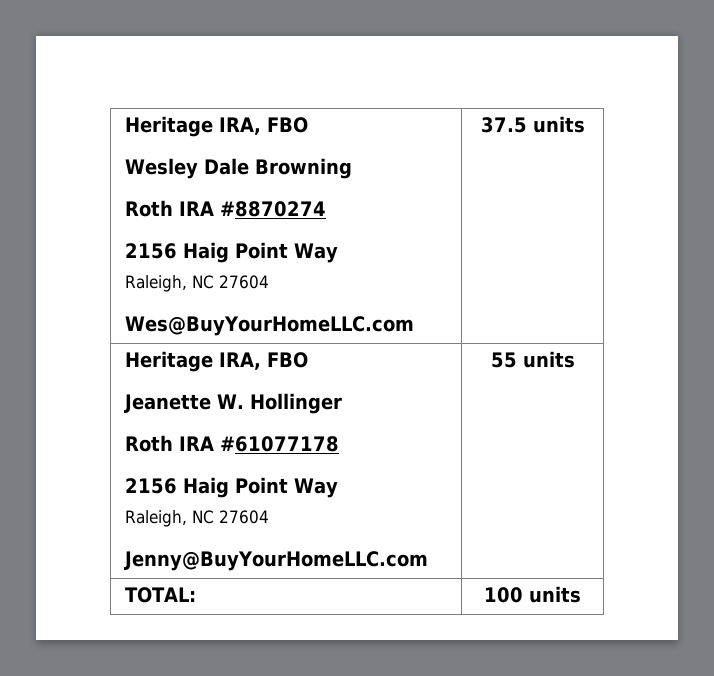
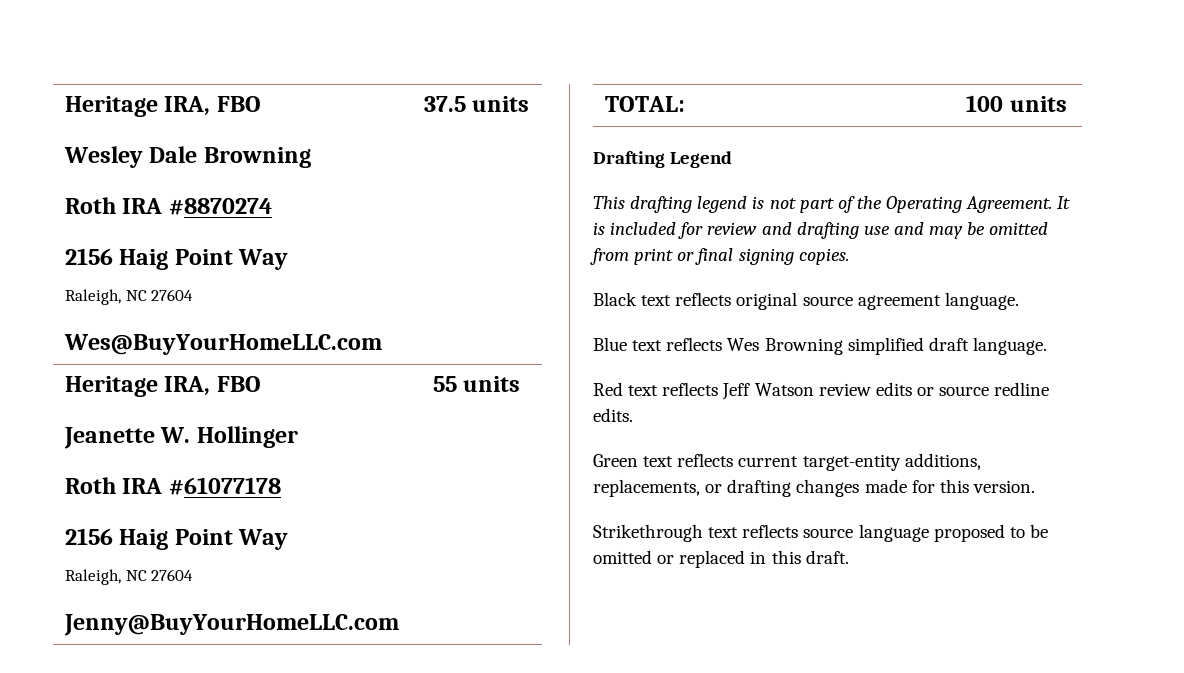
(581, 594) none -> [593,151,733,168] [593,196,1071,213] [593,222,1049,239] [590,248,849,265] [593,292,1019,310] [593,337,1047,355] [593,382,1050,400] [593,408,633,422] [593,453,981,471] [593,479,1035,497] [593,524,1048,542] [593,550,849,568] // Drafting Legend // This drafting legend is not part of the Operating Agreement. It is included for review and drafting use and may be omitted from print or final signing copies. // Black text reflects original source agreement language. // Blue text reflects Wes Browning simplified draft language. // Red text reflects Jeff Watson review edits or source redline edits. // Green text reflects current target-entity additions, replacements, or drafting changes made for this version. // Strikethrough text reflects source language proposed to be omitted or replaced in this draft.

